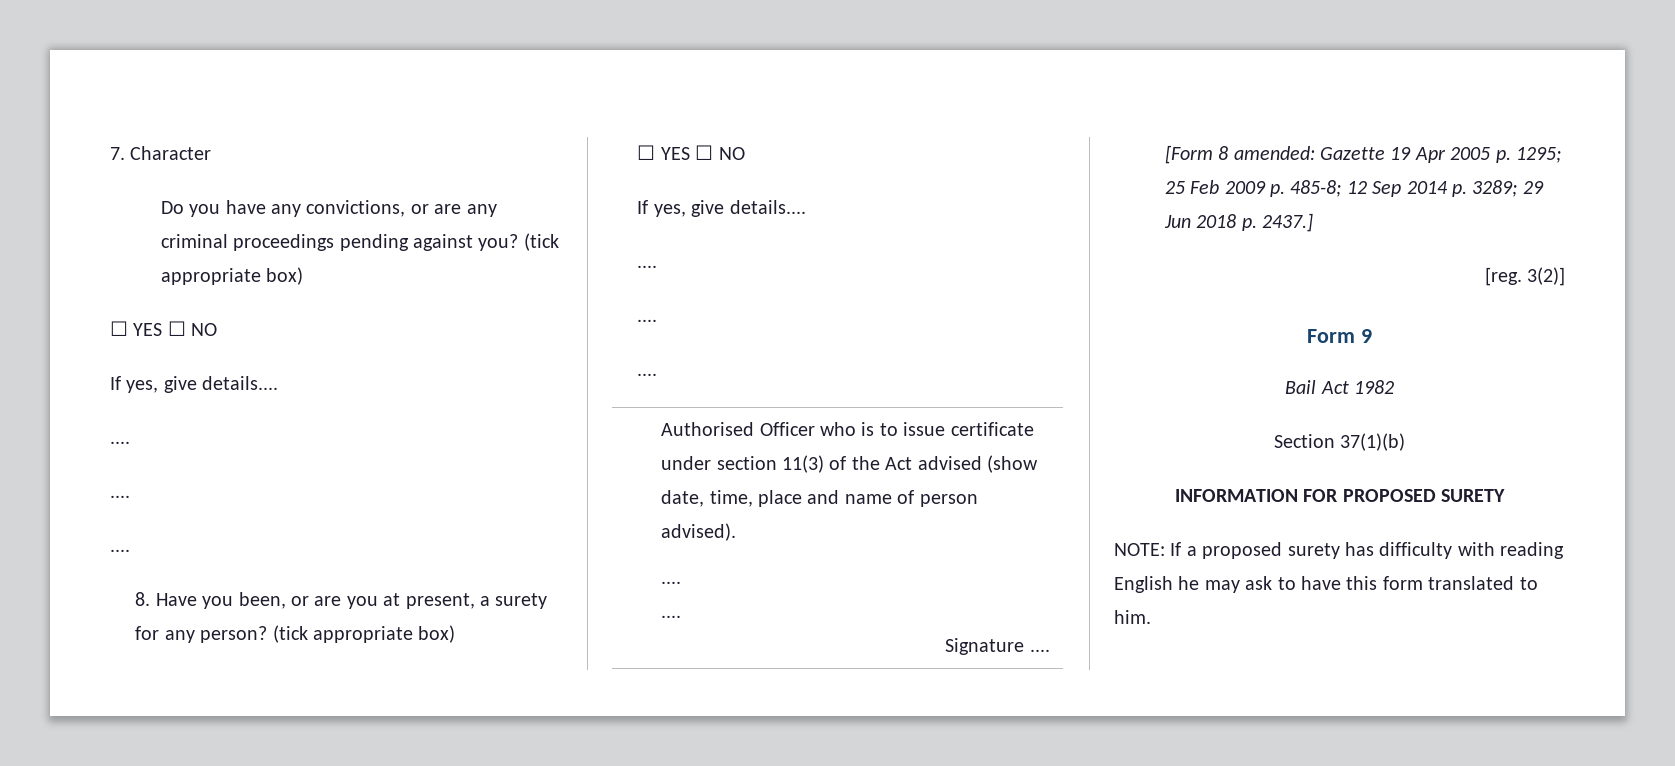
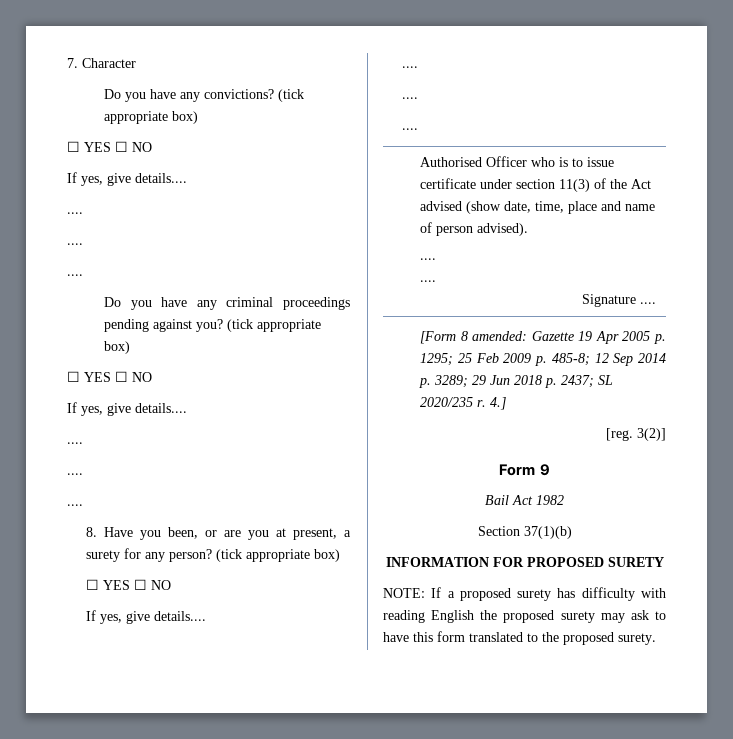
[306,200,462,217] convictions, or are -> [204,89,305,102] [104,111,199,124] [67,141,152,152] [67,172,187,186] [67,212,83,214] [67,243,83,245] [67,274,83,276] [104,297,188,310] convictions? (tick appropriate box) // ☐ YES ☐ NO // If yes, give details.... // .... // .... // .... // Do you have
[1262,213,1314,232] 2437.] -> [561,375,614,388] [420,397,507,410] 2437; SL 2020/235 r. 4.]
[1178,576,1200,590] he -> [480,610,595,623] the proposed surety
[1114,610,1151,624] him. -> [542,632,656,645] the proposed surety.

